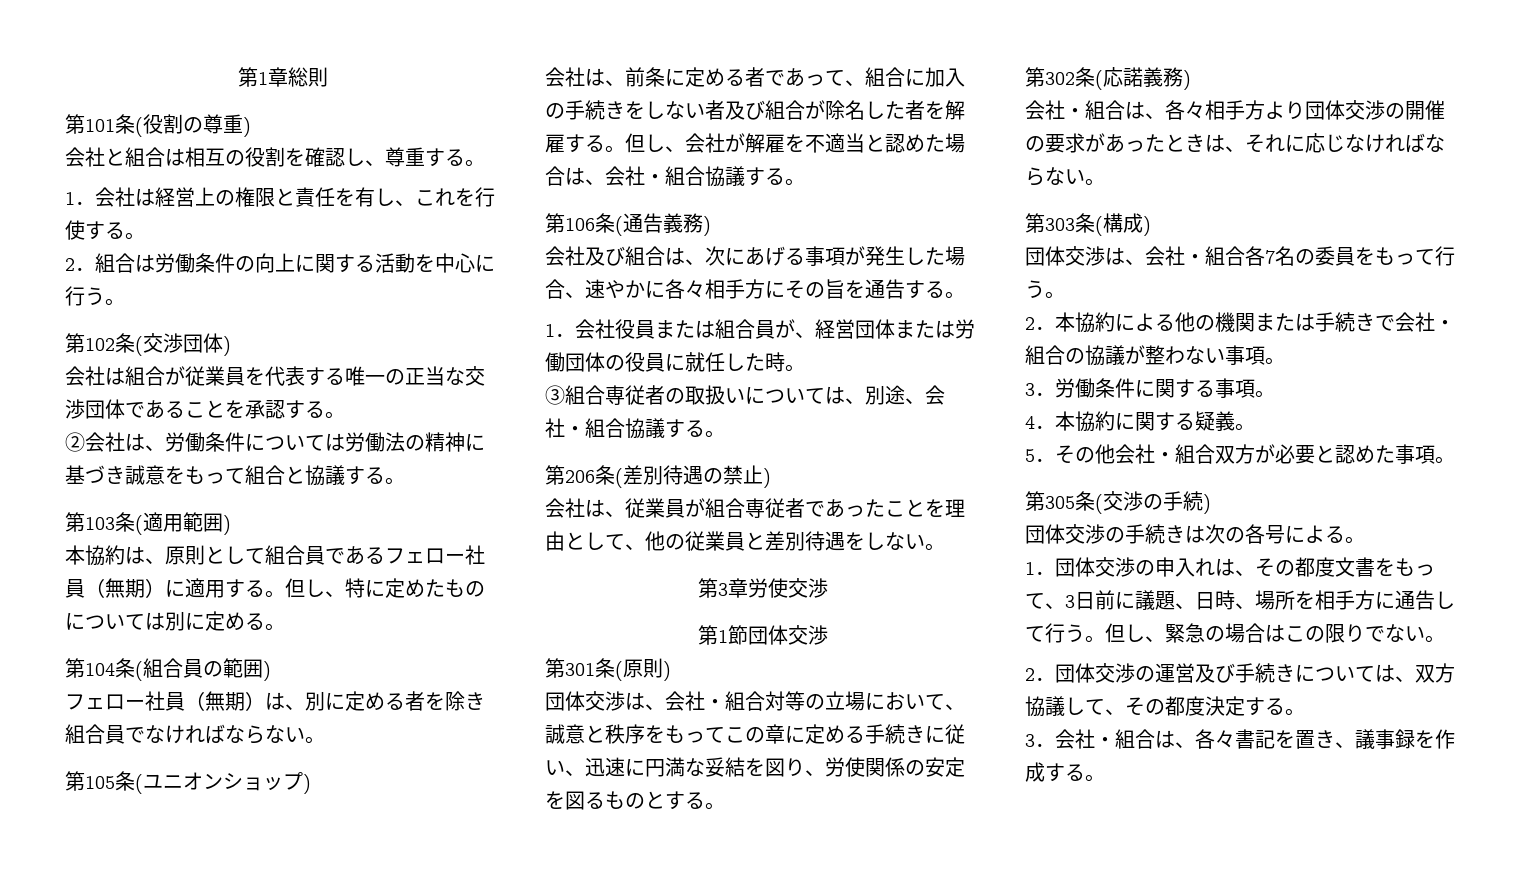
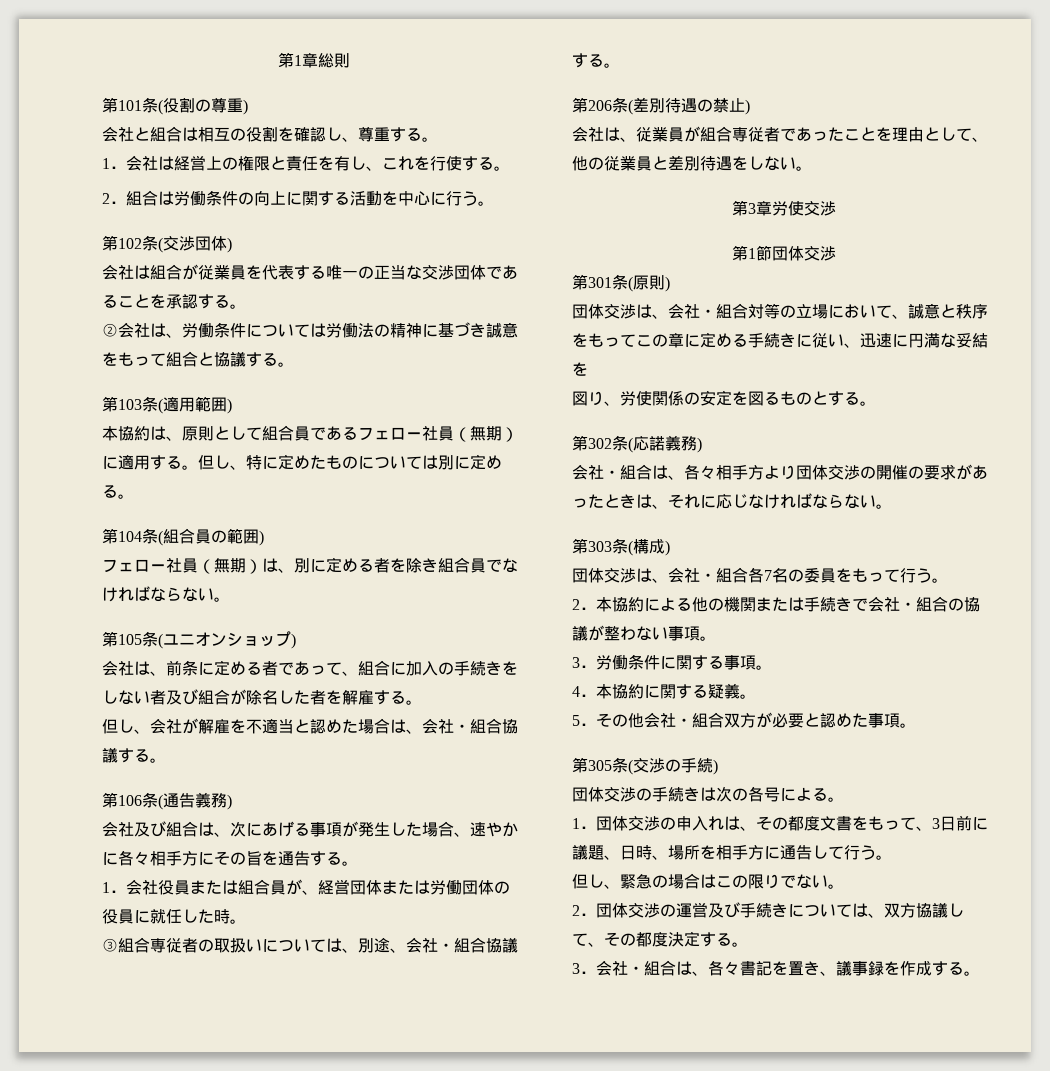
(625, 149) none -> (422, 702) //
(765, 767) none -> (588, 369) //
(1105, 639) none -> (892, 857) //

